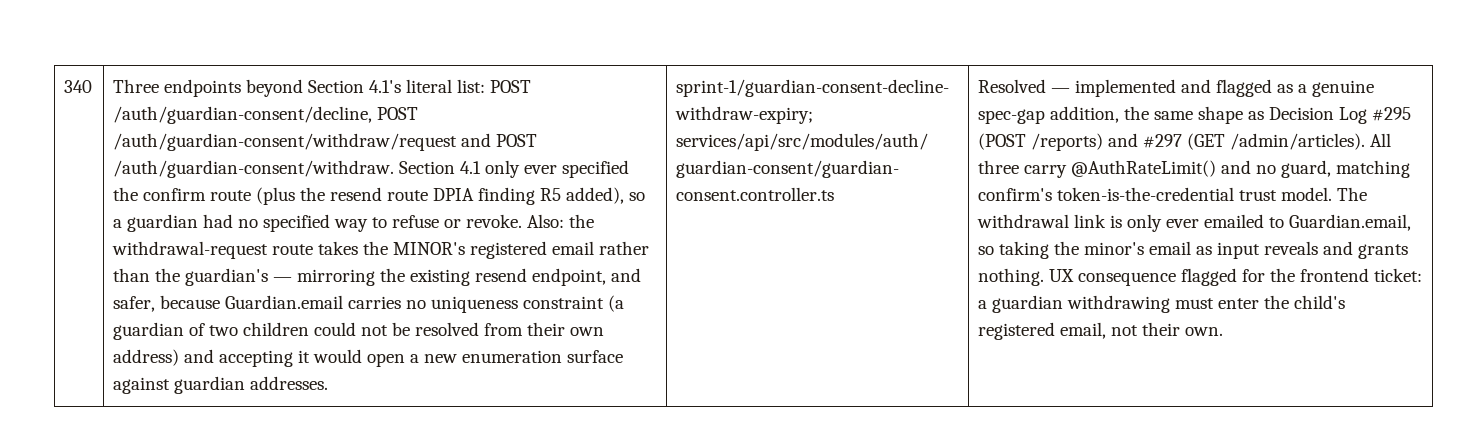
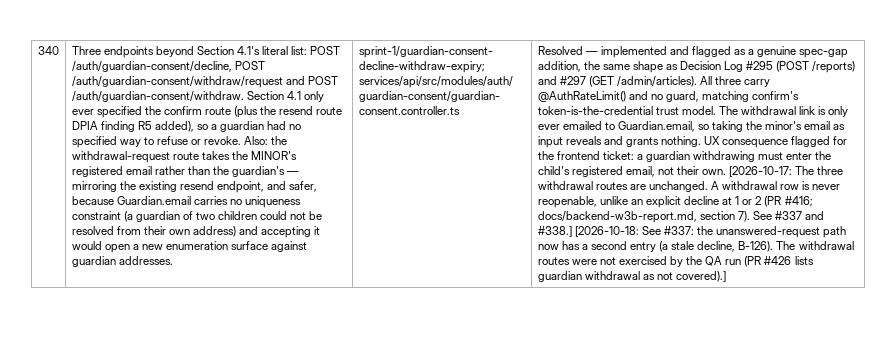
(1224, 331) none -> [729,166,844,177] [537,181,841,192] [537,196,813,208] [537,211,825,223] [537,226,847,238] [537,241,854,252] [537,256,814,267] [537,271,726,282] [2026-10-17: The three withdrawal routes are unchanged. A withdrawal row is never reopenable, unlike an explicit decline at 1 or 2 (PR #416; docs/backend-w3b-report.md, section 7). See #337 and #338.] [2026-10-18: See #337: the unanswered-request path now has a second entry (a stale decline, B-126). The withdrawal routes were not exercised by the QA run (PR #426 lists guardian withdrawal as not covered).]

